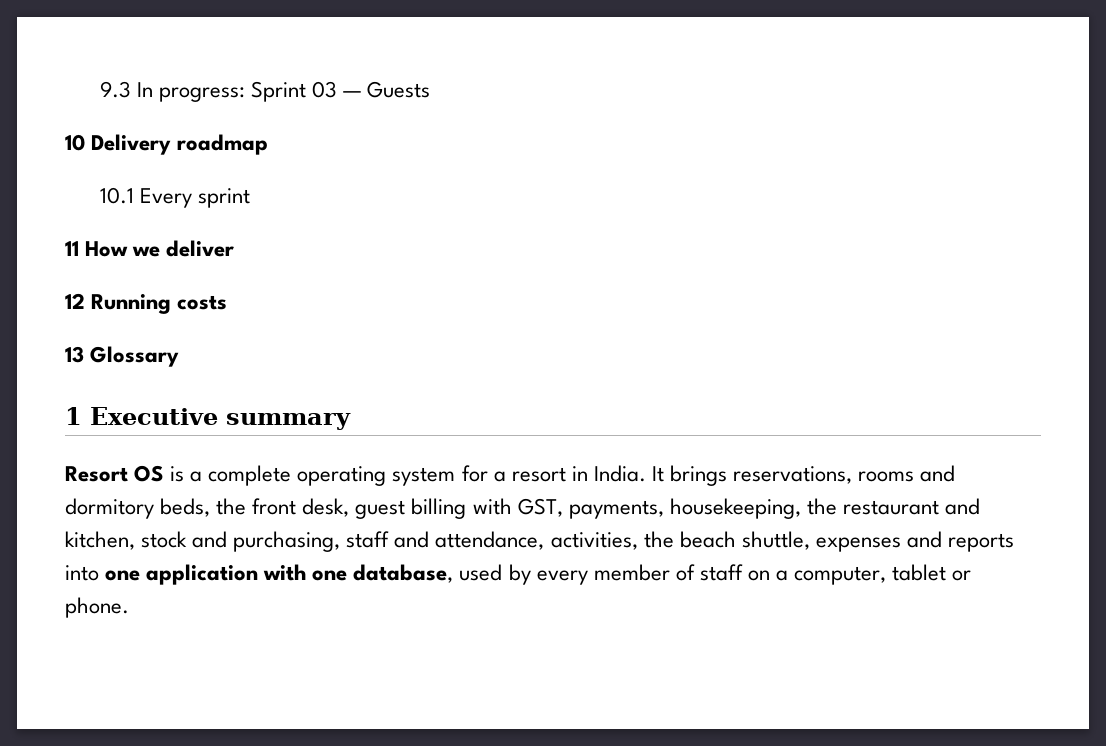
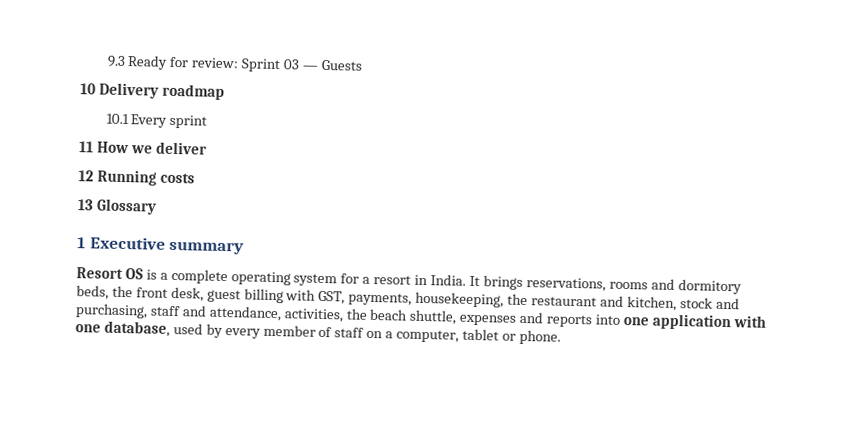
[136,82,246,102] In progress: -> [127,55,240,70] Ready for review:

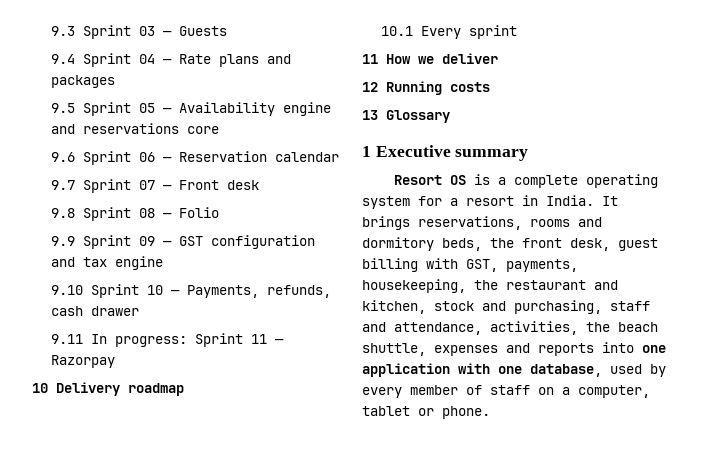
[127,55,240,70] Ready for review: -> (75, 31) none
(362, 65) none -> [50,53,291,67] [50,75,115,88] [50,102,331,116] [50,123,219,134] [50,151,339,165] [50,179,259,193] [50,207,219,221] [50,235,315,249] [50,256,163,270] [50,284,331,298] [50,306,139,316] [50,333,284,347] [50,355,115,368] // 9.4 Sprint 04 — Rate plans and packages // 9.5 Sprint 05 — Availability engine and reservations core // 9.6 Sprint 06 — Reservation calendar // 9.7 Sprint 07 — Front desk // 9.8 Sprint 08 — Folio // 9.9 Sprint 09 — GST configuration and tax engine // 9.10 Sprint 10 — Payments, refunds, cash drawer // 9.11 In progress: Sprint 11 — Razorpay

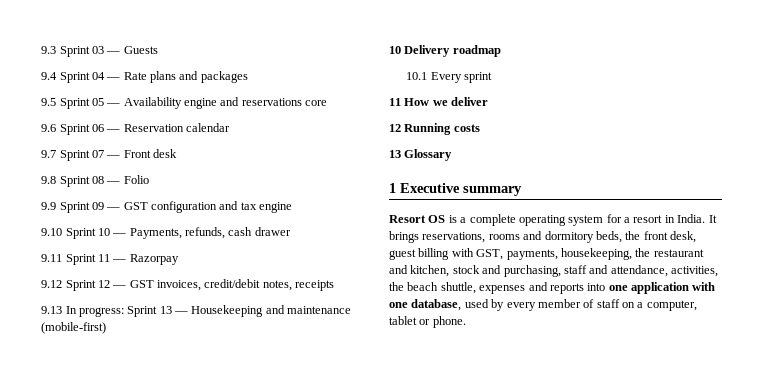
[90,334,187,347] In progress: -> (63, 258) none
(115, 361) none -> [41,279,335,291] [41,305,352,317] [41,322,107,334] // 9.12 Sprint 12 — GST invoices, credit/debit notes, receipts // 9.13 In progress: Sprint 13 — Housekeeping and maintenance (mobile-first)

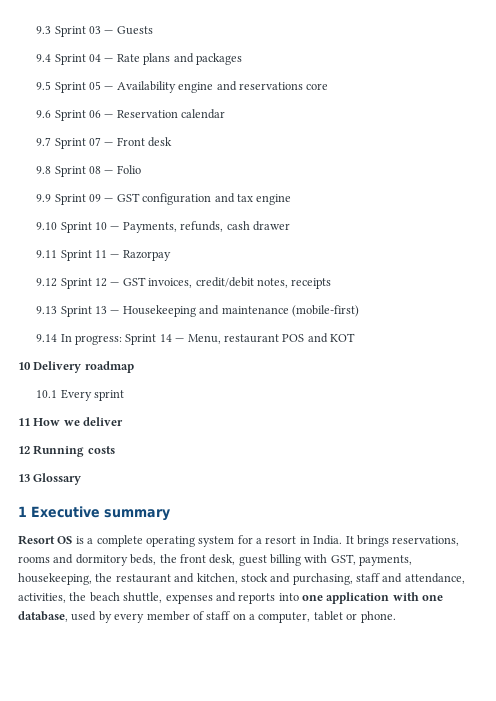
[65,306,124,317] In progress: -> (58, 310) none
(107, 328) none -> [36,333,356,345] // 9.14 In progress: Sprint 14 — Menu, restaurant POS and KOT

